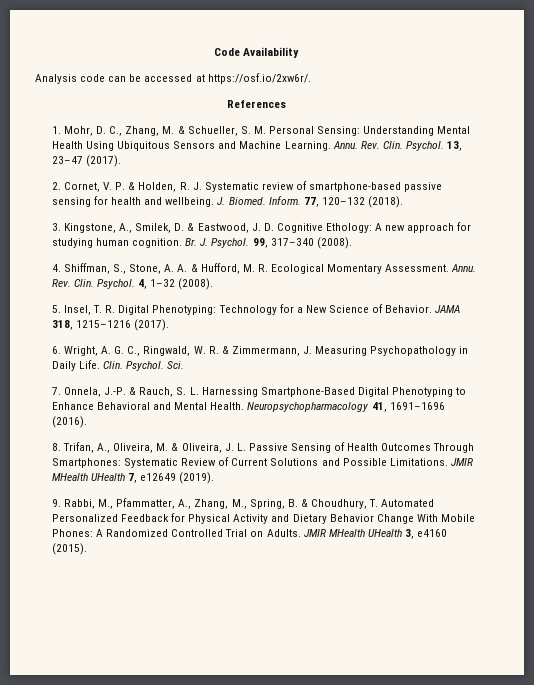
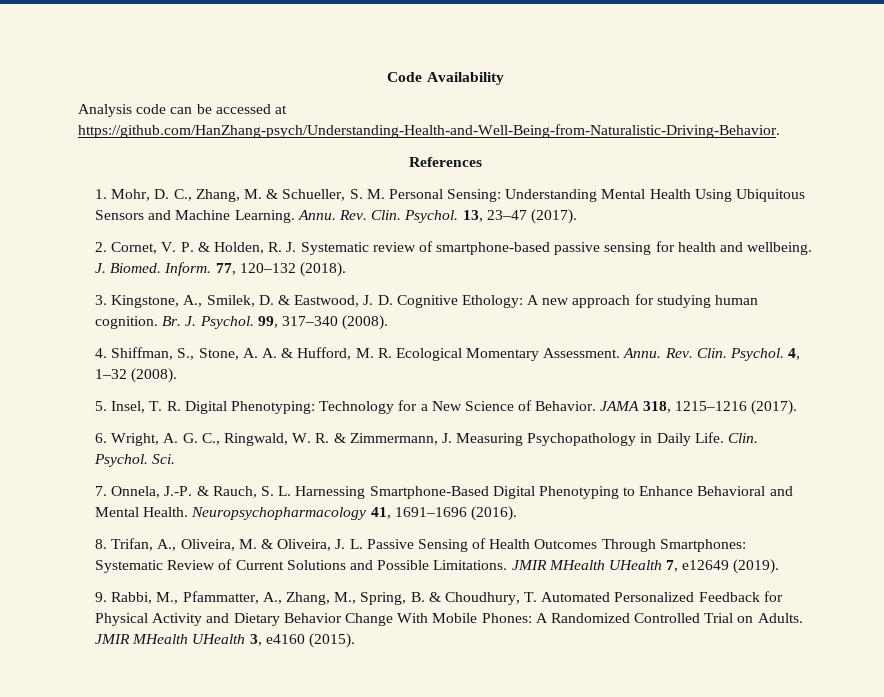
[207,73,311,84] https://osf.io/2xw6r/. -> [78,124,780,138] https://github.com/HanZhang-psych/Understanding-Health-and-Well-Being-from-Naturalistic-Driving-Behavior.

